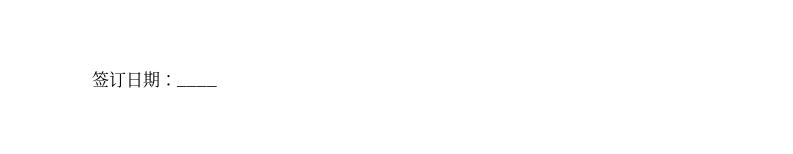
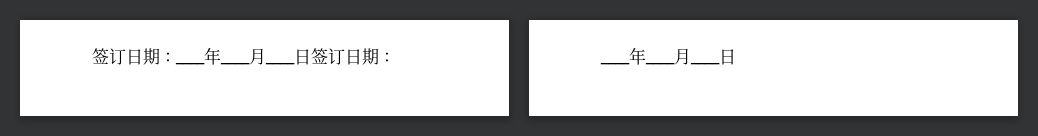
[92,71,177,88] [176,86,217,87] 签订日期：____ -> [92,48,176,65] [175,47,395,65] [600,47,736,65] 签订日期：____年____月____日签订日期：____年____月____日

